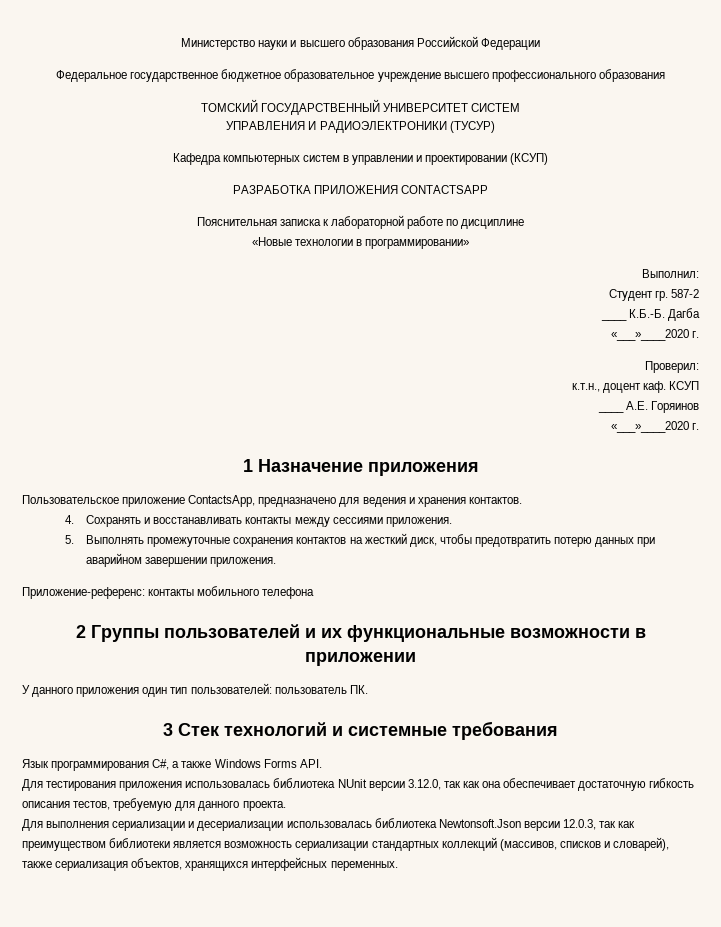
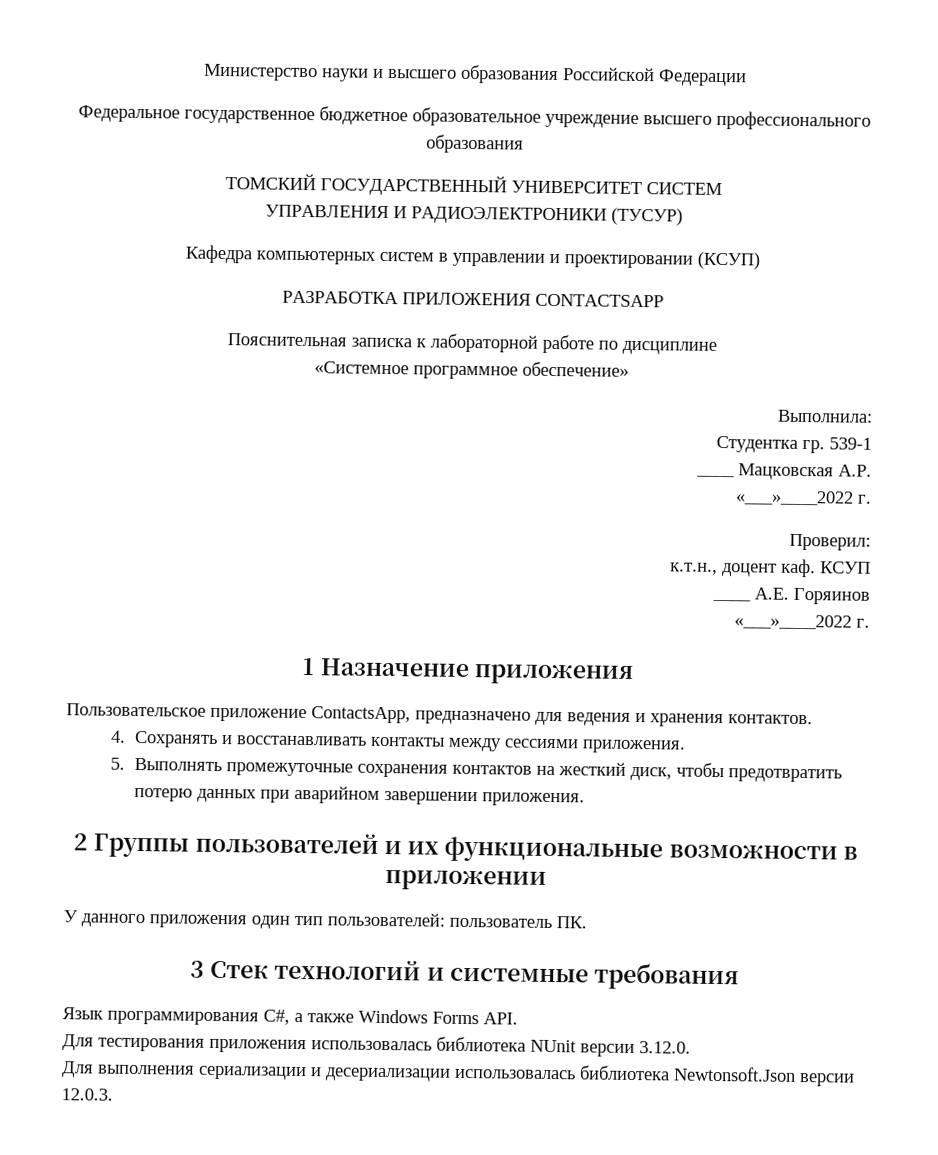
[251,237,470,249] [642,269,699,278] [608,289,699,301] [600,318,627,321] [628,308,700,321] [610,329,689,341] «Новые технологии в программировании» // Выполнил: // Студент гр. 587-2 // ____ К.Б.-Б. Дагба // «___»____2020 -> [314,361,629,380] [777,409,873,423] [716,435,872,454] [696,463,872,481] [735,490,854,506] «Системное программное обеспечение» // Выполнила: // Студентка гр. 539-1 // ____ Мацковская А.Р. // «___»____2022
[610,421,689,433] «___»____2020 -> [734,614,852,630] «___»____2022
[22,586,315,599] // Приложение-референс: контакты мобильного телефона -> (585, 799) none
[407,778,695,791] [22,798,286,811] 3.12.0, так как она обеспечивает достаточную гибкость описания тестов, требуемую для данного проекта. -> [639,1041,691,1054] 3.12.0.
[562,819,636,830] [22,837,670,851] [22,857,398,871] 12.0.3, так как преимуществом библиотеки является возможность сериализации стандартных коллекций (массивов, списков и словарей), также сериализация объектов, хранящихся интерфейсных переменных. -> [61,1088,113,1101] 12.0.3.

